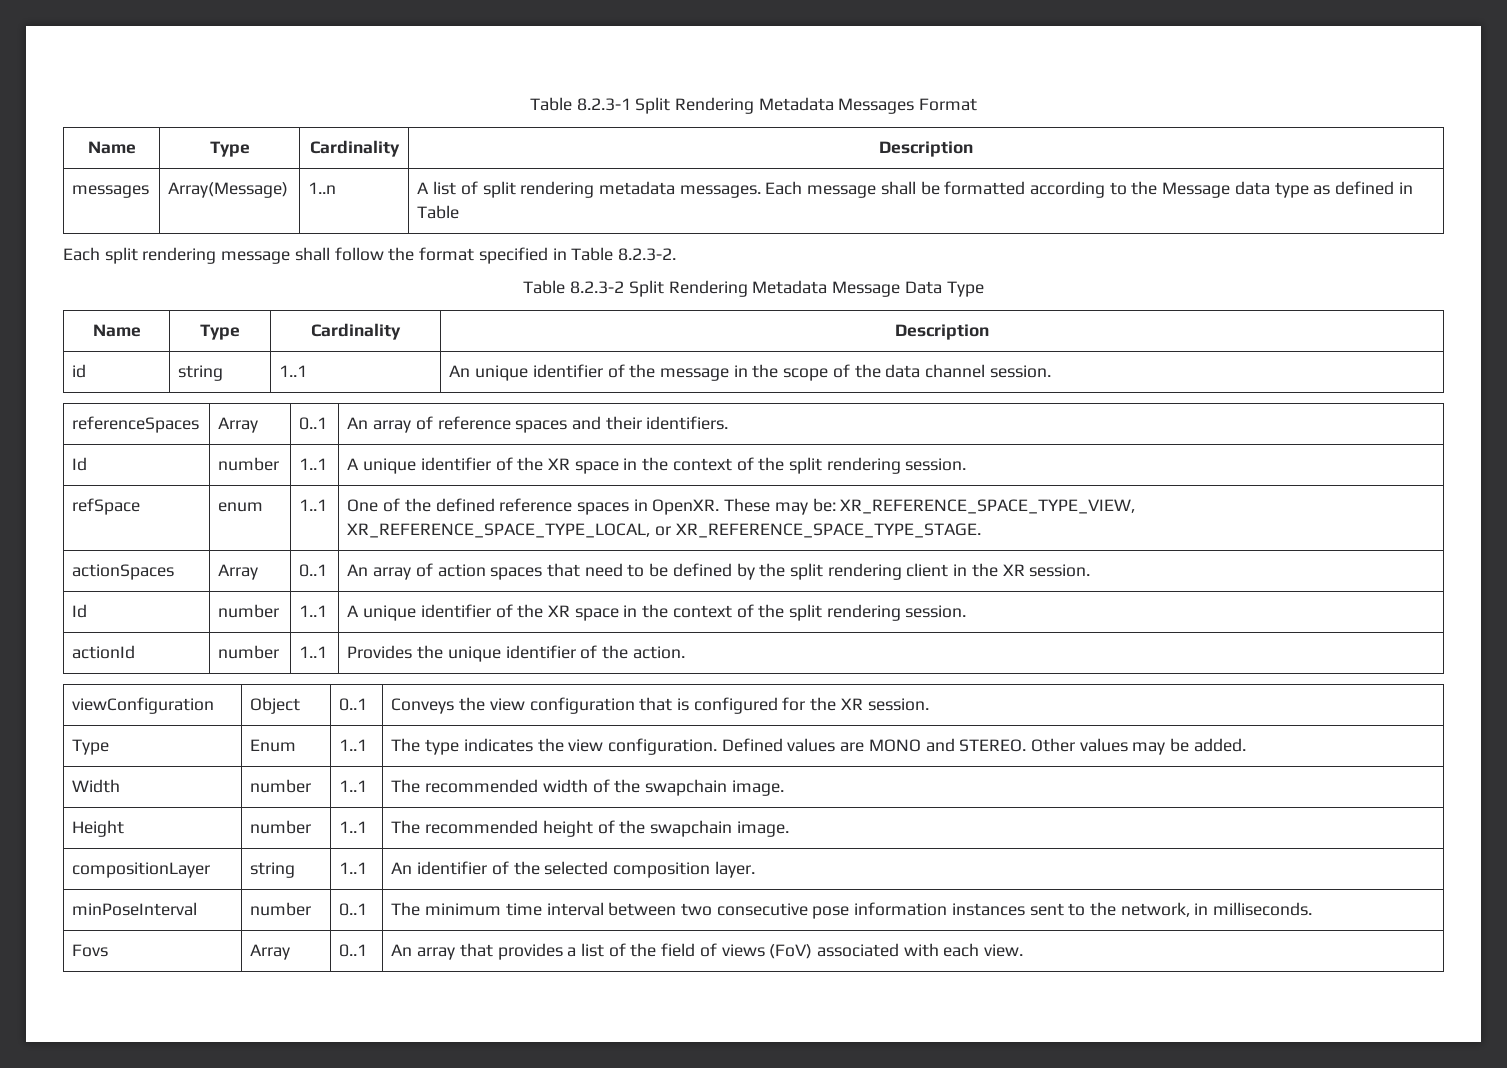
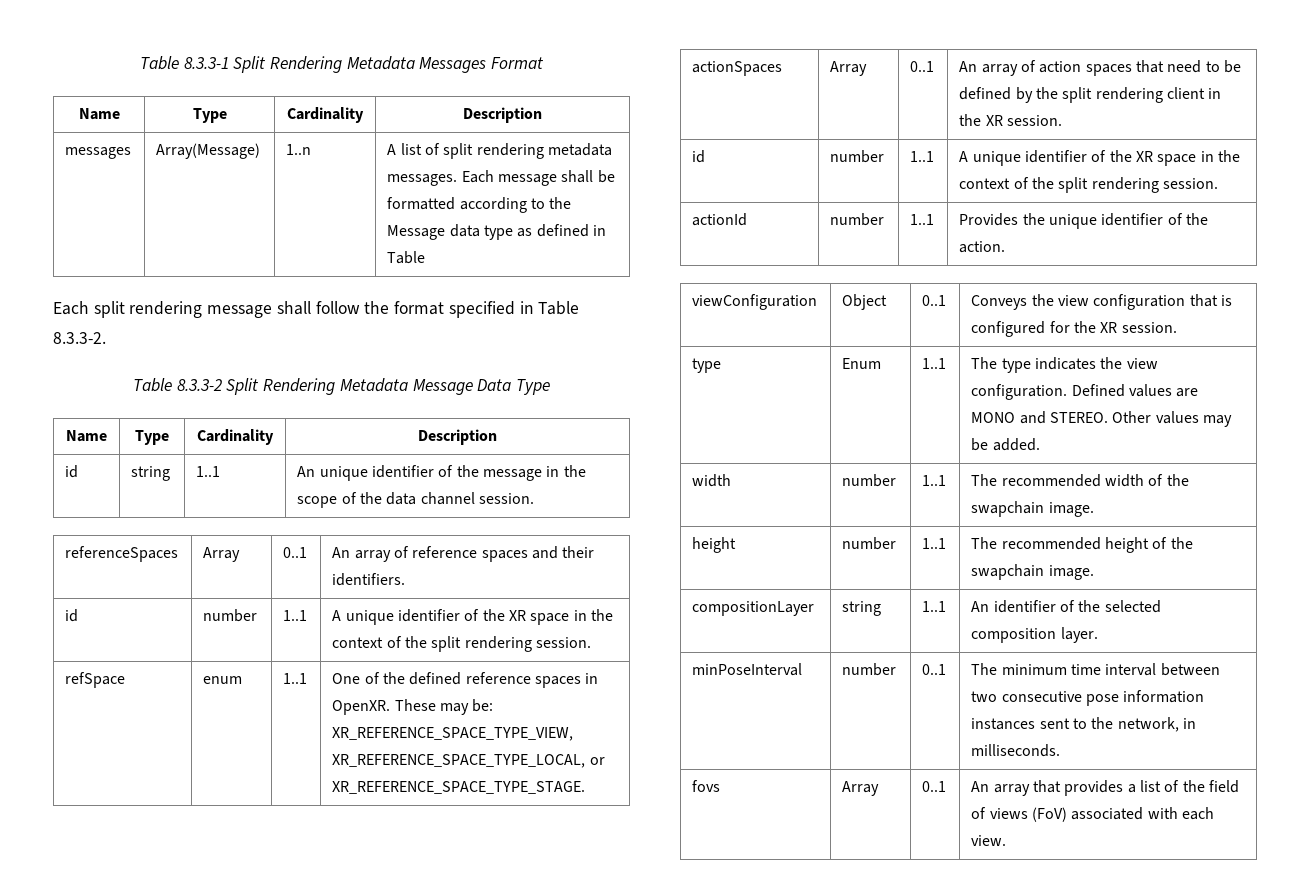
[529,97,631,111] Table 8.2.3-1 -> [139,56,229,70] Table 8.3.3-1
[617,248,676,261] [523,280,625,294] 8.2.3-2. // Table 8.2.3-2 -> [53,332,106,344] [132,378,222,392] 8.3.3-2. // Table 8.3.3-2
[72,457,88,471] Id -> [65,609,79,622] id
[72,604,88,618] Id -> [692,150,706,163] id
[72,739,110,755] Type -> [692,358,722,373] type
[72,779,121,793] Width -> [692,474,732,487] width
[72,820,125,837] Height -> [692,537,737,553] height
[72,944,109,957] Fovs -> [692,780,721,792] fovs

